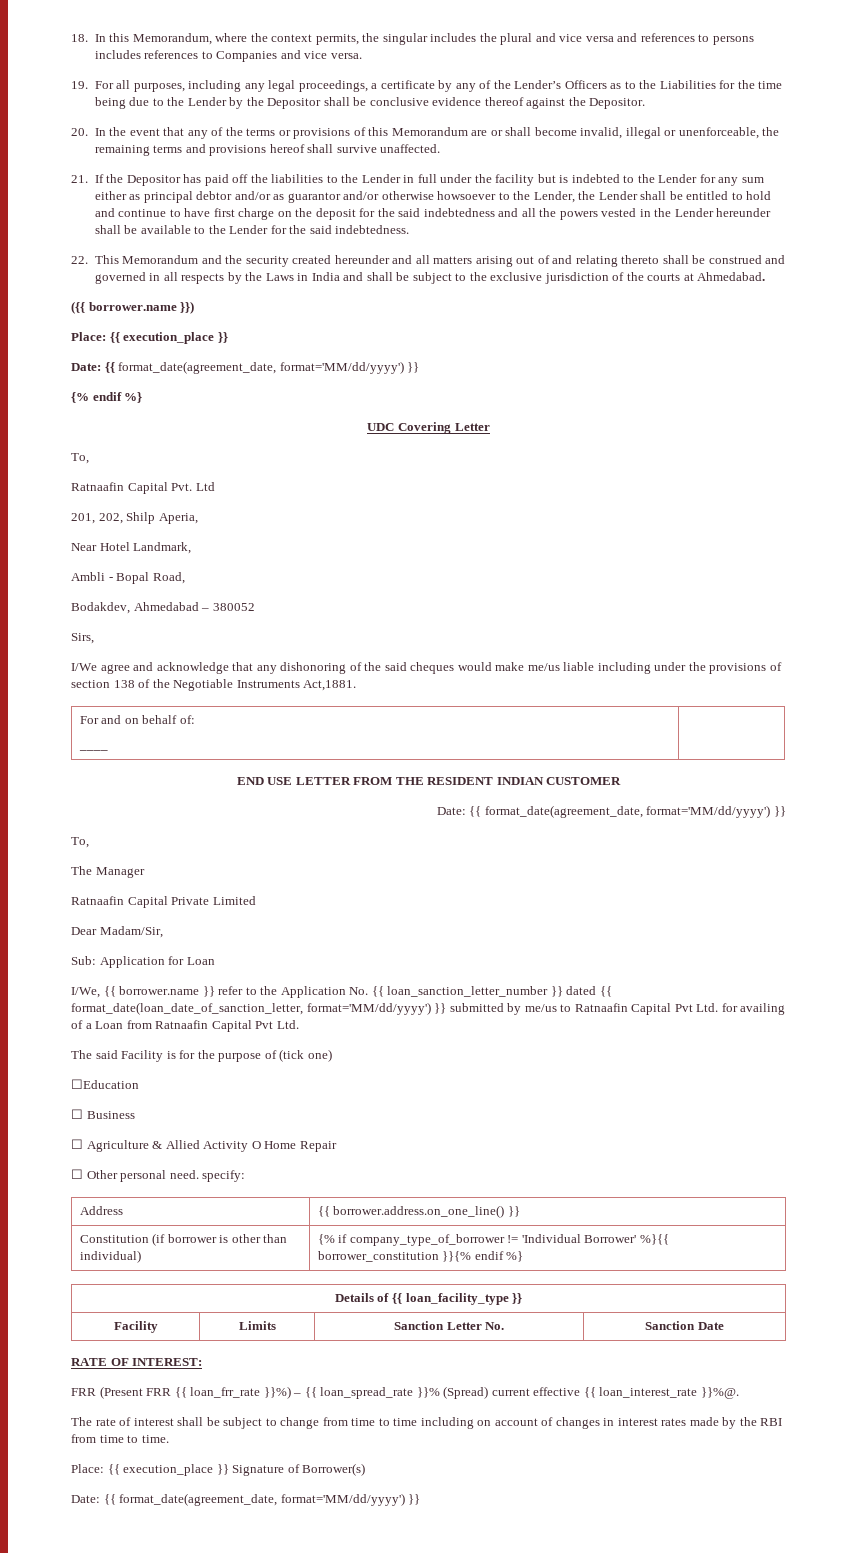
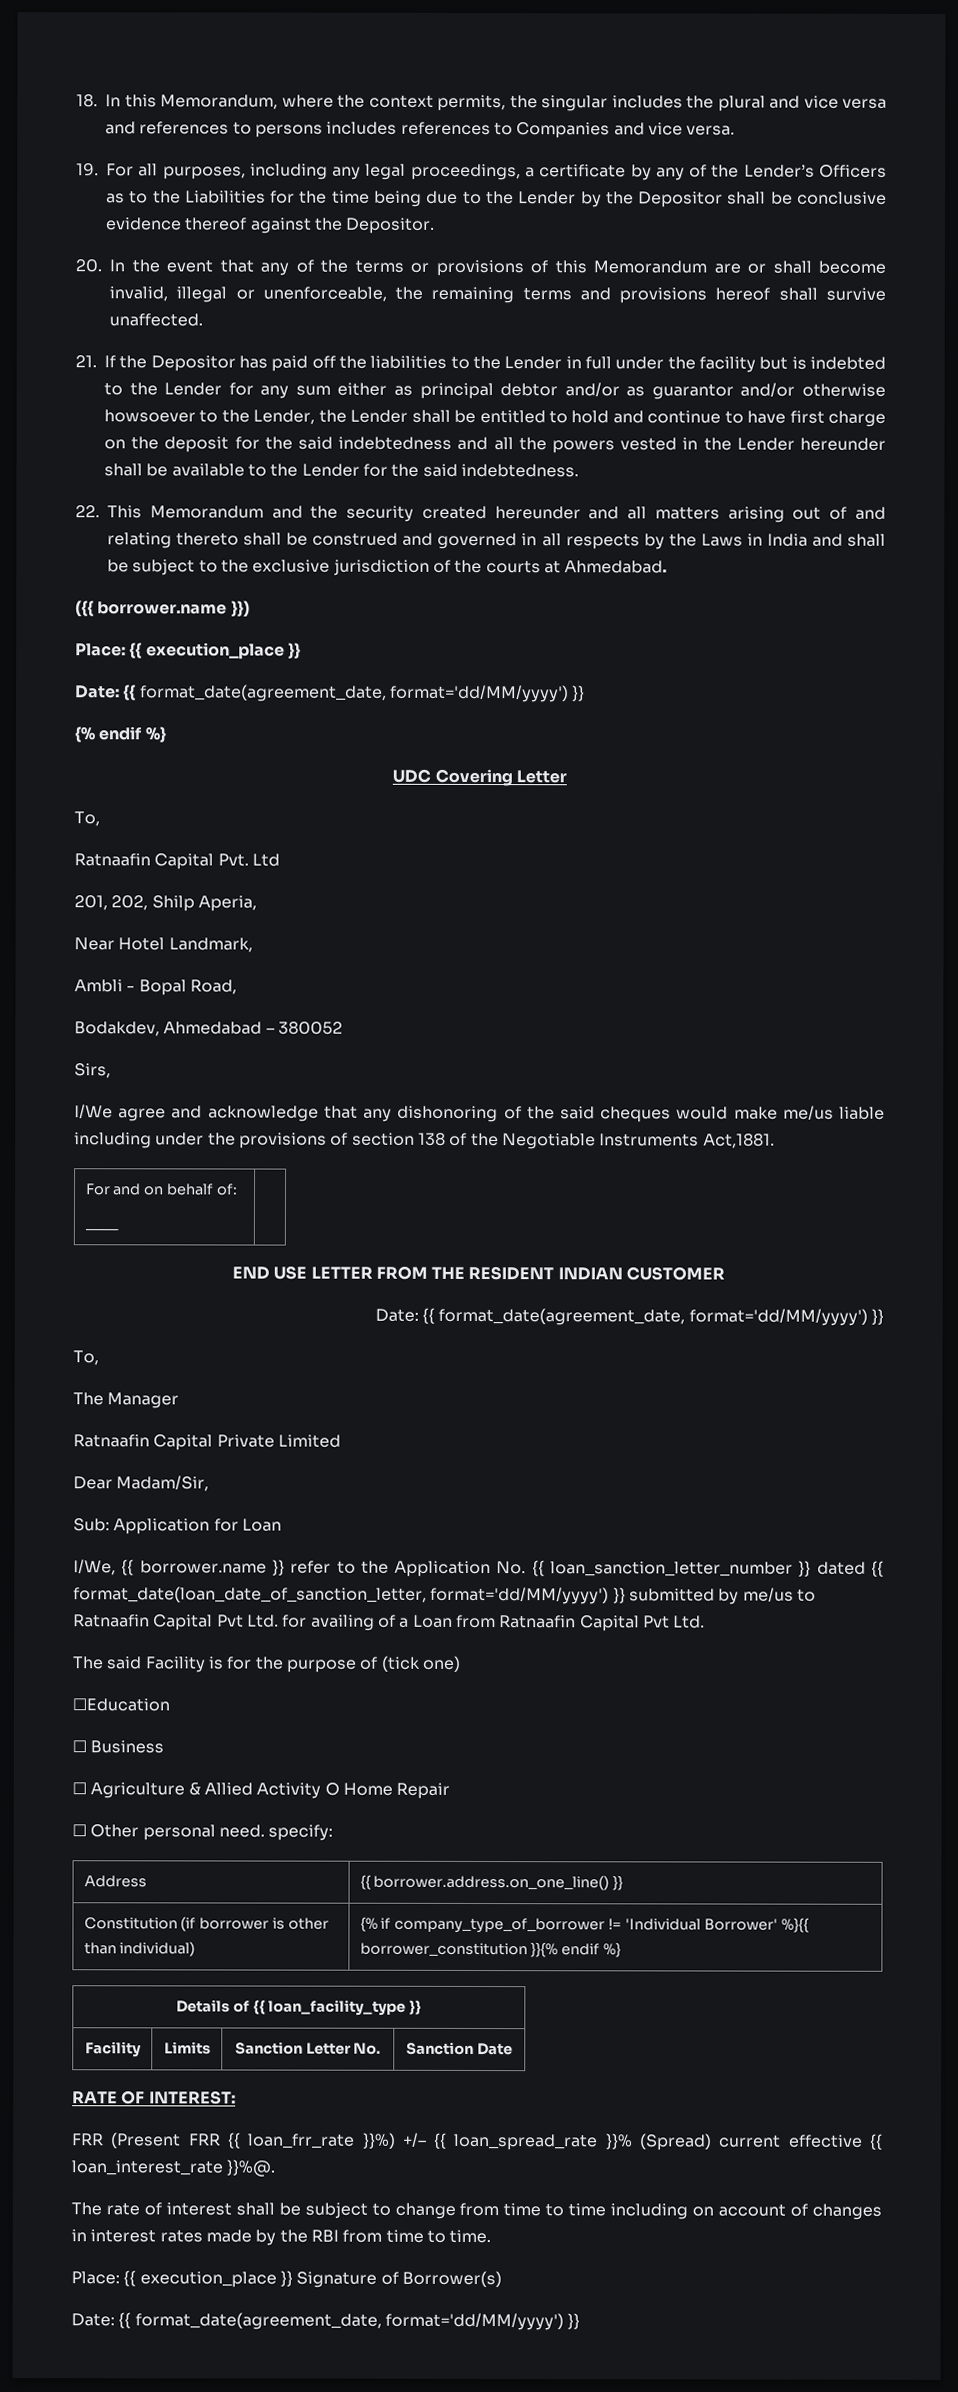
[279,361,404,374] format='MM/dd/yyyy') -> [389,684,569,703] format='dd/MM/yyyy')
[646,805,771,818] format='MM/dd/yyyy') -> [688,1308,868,1326] format='dd/MM/yyyy')
[306,1002,431,1015] format='MM/dd/yyyy') -> [430,1586,610,1605] format='dd/MM/yyyy')
[293,1393,302,1396] – -> [402,2132,427,2147] +/–
[280,1493,405,1506] format='MM/dd/yyyy') -> [384,2312,564,2331] format='dd/MM/yyyy')

